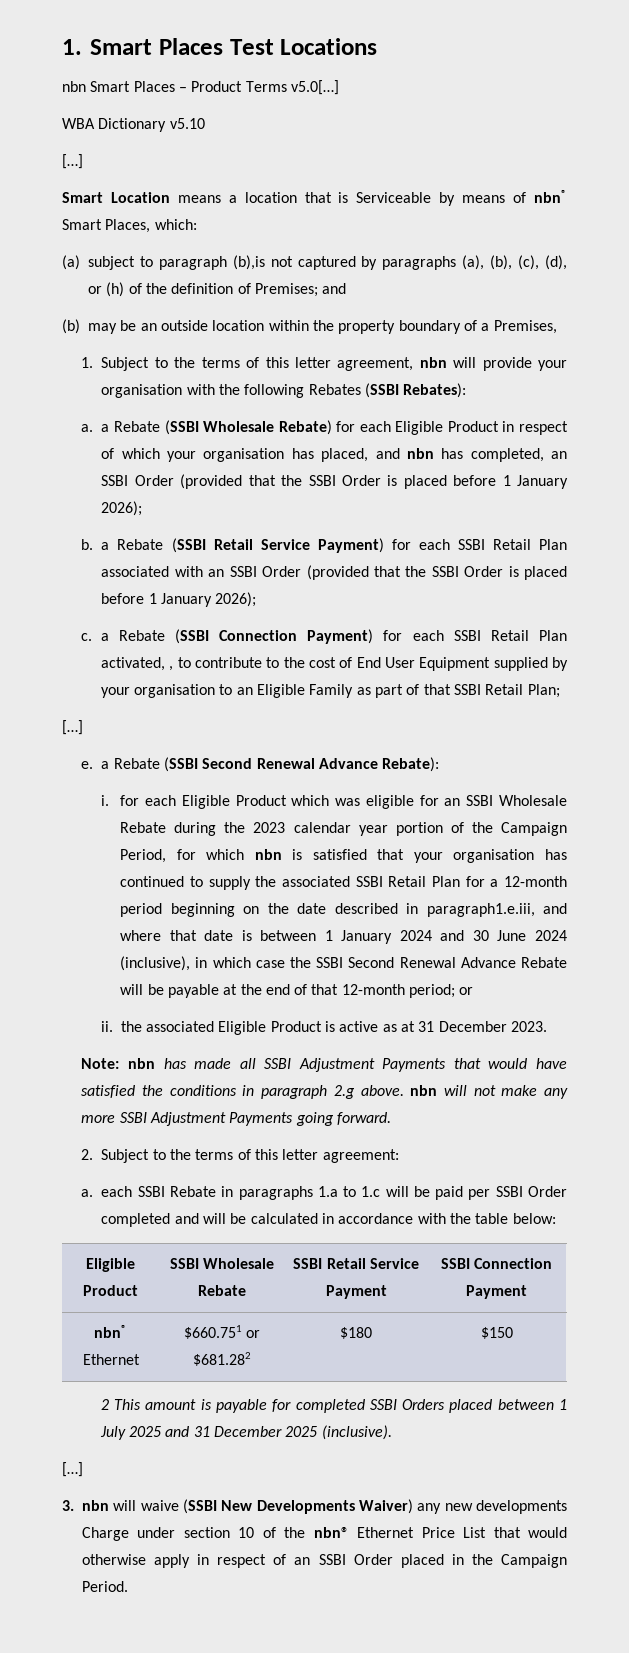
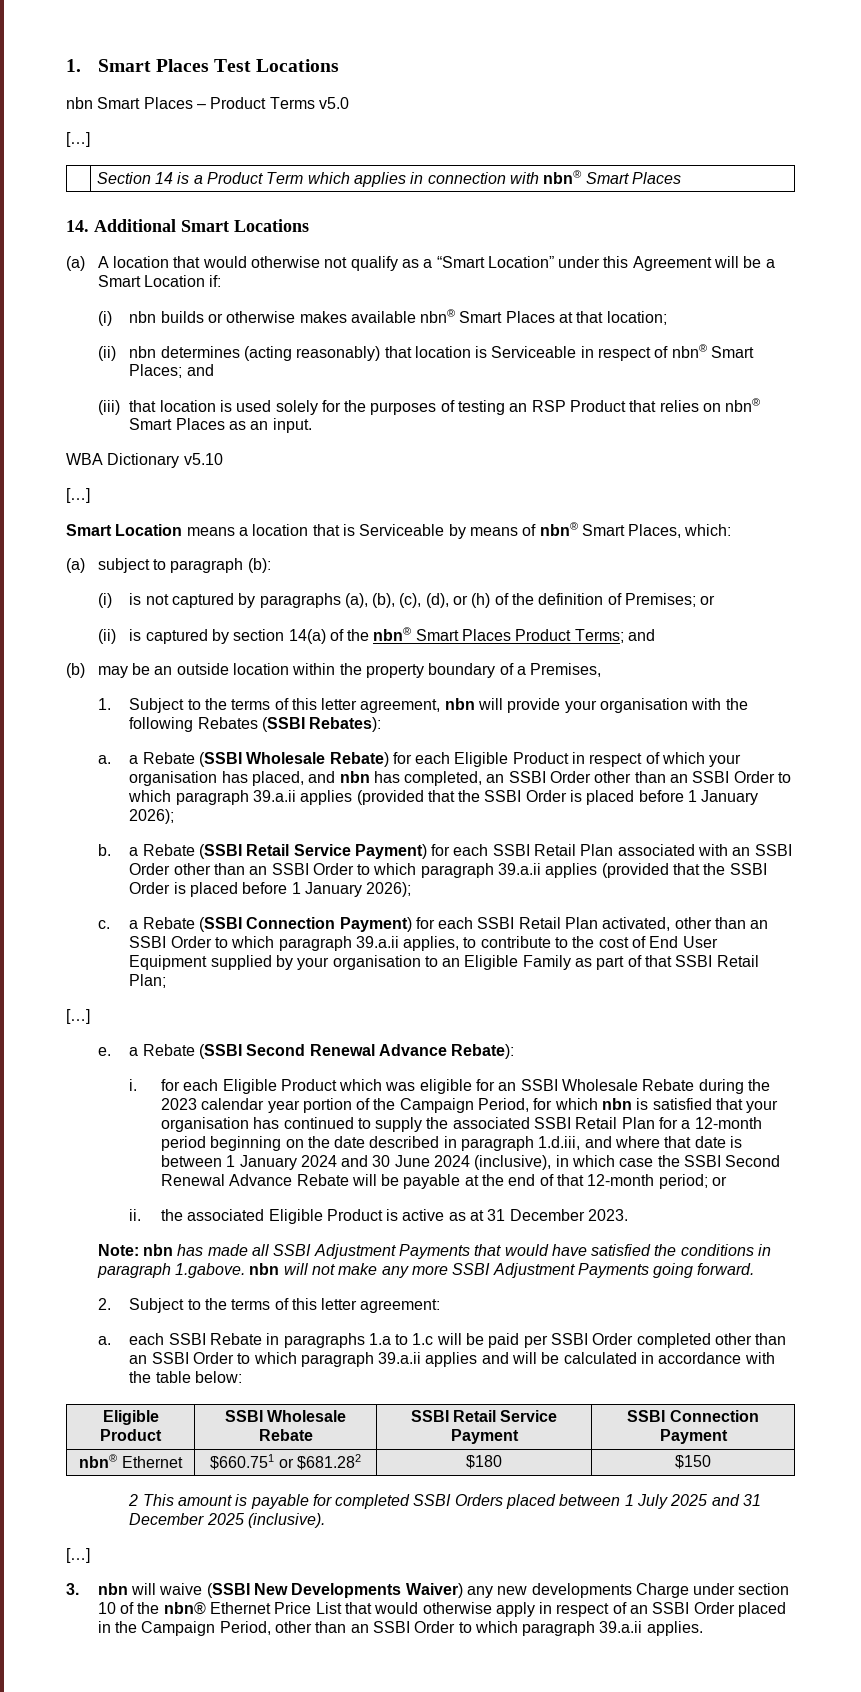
[290,80,339,95] v5.0[…] -> [318,97,349,109] [66,132,90,147] [96,170,681,187] [66,219,309,232] [66,256,775,271] [97,275,222,287] [97,309,667,326] [97,344,755,361] [129,364,214,378] [97,398,761,415] [129,418,312,433] v5.0 // […] // | Section 14 is a Product Term which applies in connection with nbn® Smart Places // 14. Additional Smart Locations // (a) A location that would otherwise not qualify as a “Smart Location” under this Agreement will be a Smart Location if: // (i) nbn builds or otherwise makes available nbn® Smart Places at that location; // (ii) nbn determines (acting reasonably) that location is Serviceable in respect of nbn® Smart Places; and // (iii) that location is used solely for the purposes of testing an RSP Product that relies on nbn® Smart Places as an input.
[232,255,265,270] (b),is -> [247,558,271,573] [97,593,142,608] (b): // (i) is
(318, 290) none -> [700,595,716,605] [97,627,624,644] or // (ii) is captured by section 14(a) of the nbn® Smart Places Product Terms;
(174, 480) none -> [594,771,792,783] [128,790,353,805] other than an SSBI Order to which paragraph 39.a.ii applies
(302, 571) none -> [173,863,598,878] other than an SSBI Order to which paragraph 39.a.ii applies
[169,666,174,671] , -> [674,917,769,929] [129,936,460,951] other than an SSBI Order to which paragraph 39.a.ii applies,
[426,903,535,917] paragraph1.e.iii, -> [461,1136,581,1151] paragraph 1.d.iii,
[333,1085,404,1099] 2.g above. -> [174,1263,245,1278] 1.gabove.
(171, 1220) none -> [715,1333,787,1345] [129,1352,478,1367] other than an SSBI Order to which paragraph 39.a.ii applies
[82,1581,128,1592] Period. -> [219,1621,703,1636] Period, other than an SSBI Order to which paragraph 39.a.ii applies.

